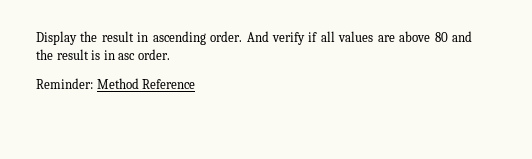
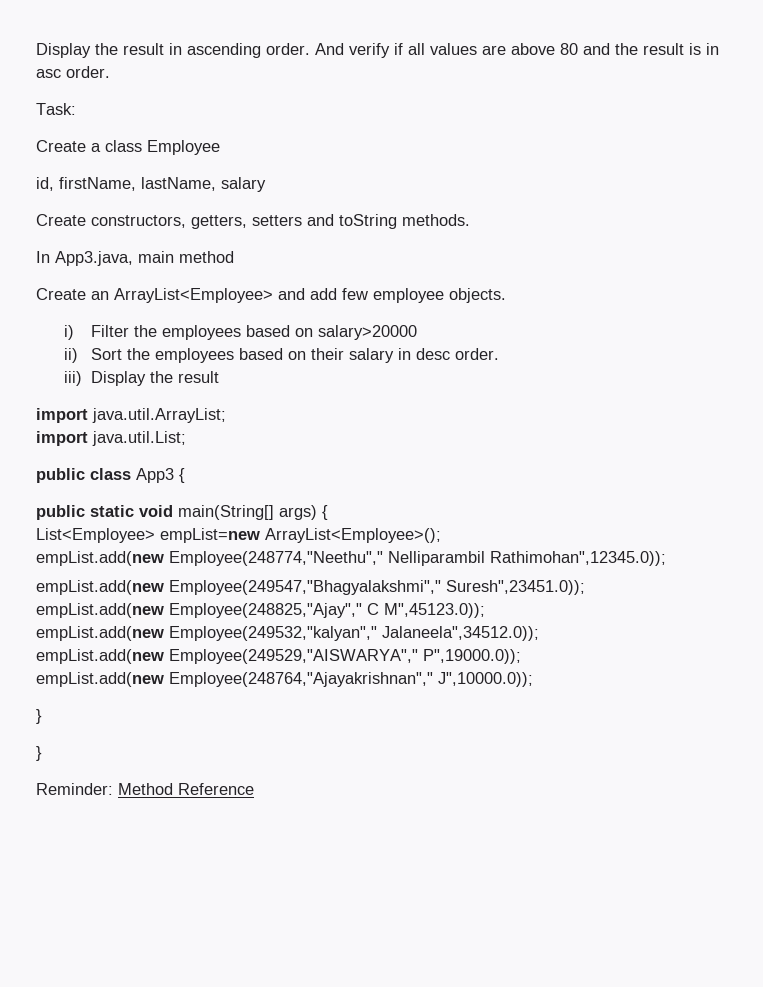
(170, 54) none -> [36,103,76,115] [36,140,220,155] [36,177,266,192] [36,214,470,229] [36,251,234,266] [36,288,506,303] [63,325,418,340] [63,348,500,363] [63,371,220,386] [36,408,226,423] [36,431,186,446] [36,468,185,483] [36,505,328,520] [36,528,441,543] [36,551,666,566] [36,580,585,595] [36,603,485,618] [36,626,539,641] [36,649,521,664] [36,672,533,687] [36,709,42,724] [36,746,42,761] // Task: // Create a class Employee // id, firstName, lastName, salary // Create constructors, getters, setters and toString methods. // In App3.java, main method // Create an ArrayList<Employee> and add few employee objects. // i) Filter the employees based on salary>20000 // ii) Sort the employees based on their salary in desc order. // iii) Display the result // import java.util.ArrayList; // import java.util.List; // public class App3 { // public static void main(String[] args) { // List<Employee> empList=new ArrayList<Employee>(); // empList.add(new Employee(248774,"Neethu"," Nelliparambil Rathimohan",12345.0)); // empList.add(new Employee(249547,"Bhagyalakshmi"," Suresh",23451.0)); // empList.add(new Employee(248825,"Ajay"," C M",45123.0)); // empList.add(new Employee(249532,"kalyan"," Jalaneela",34512.0)); // empList.add(new Employee(249529,"AISWARYA"," P",19000.0)); // empList.add(new Employee(248764,"Ajayakrishnan"," J",10000.0)); // } // }

